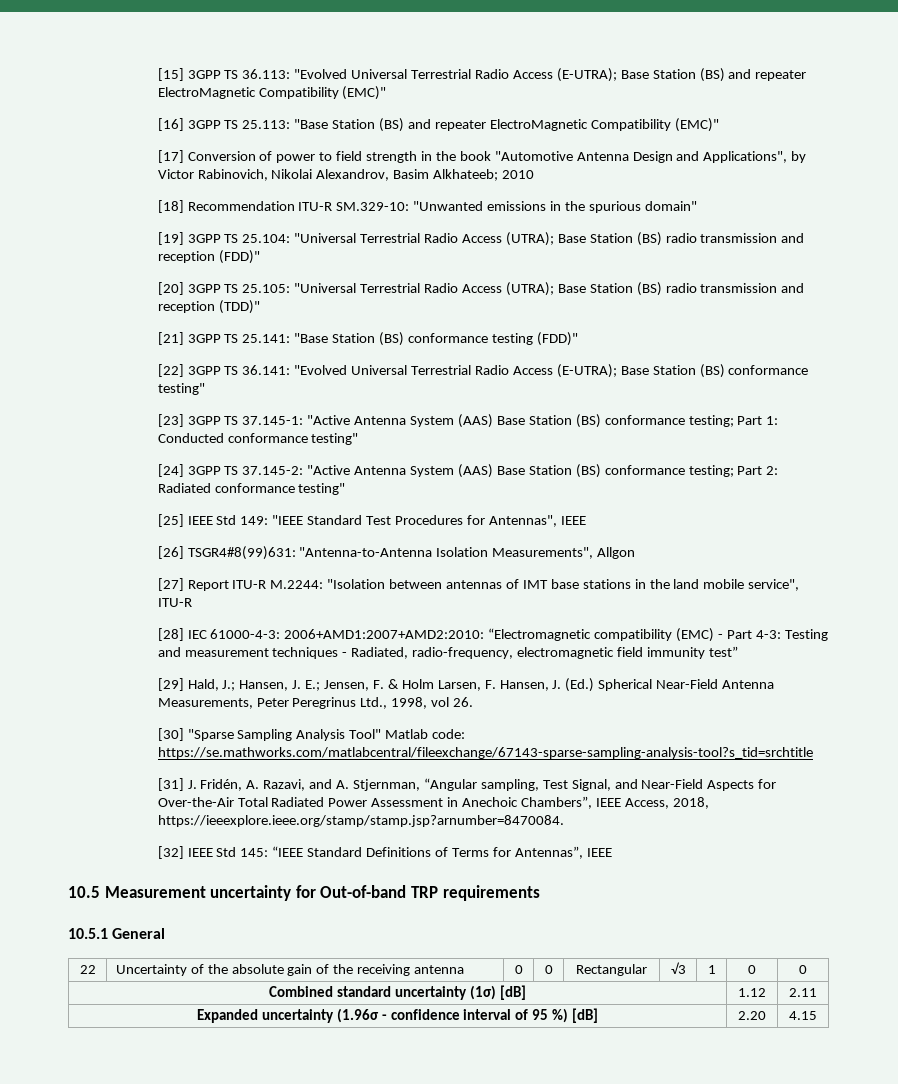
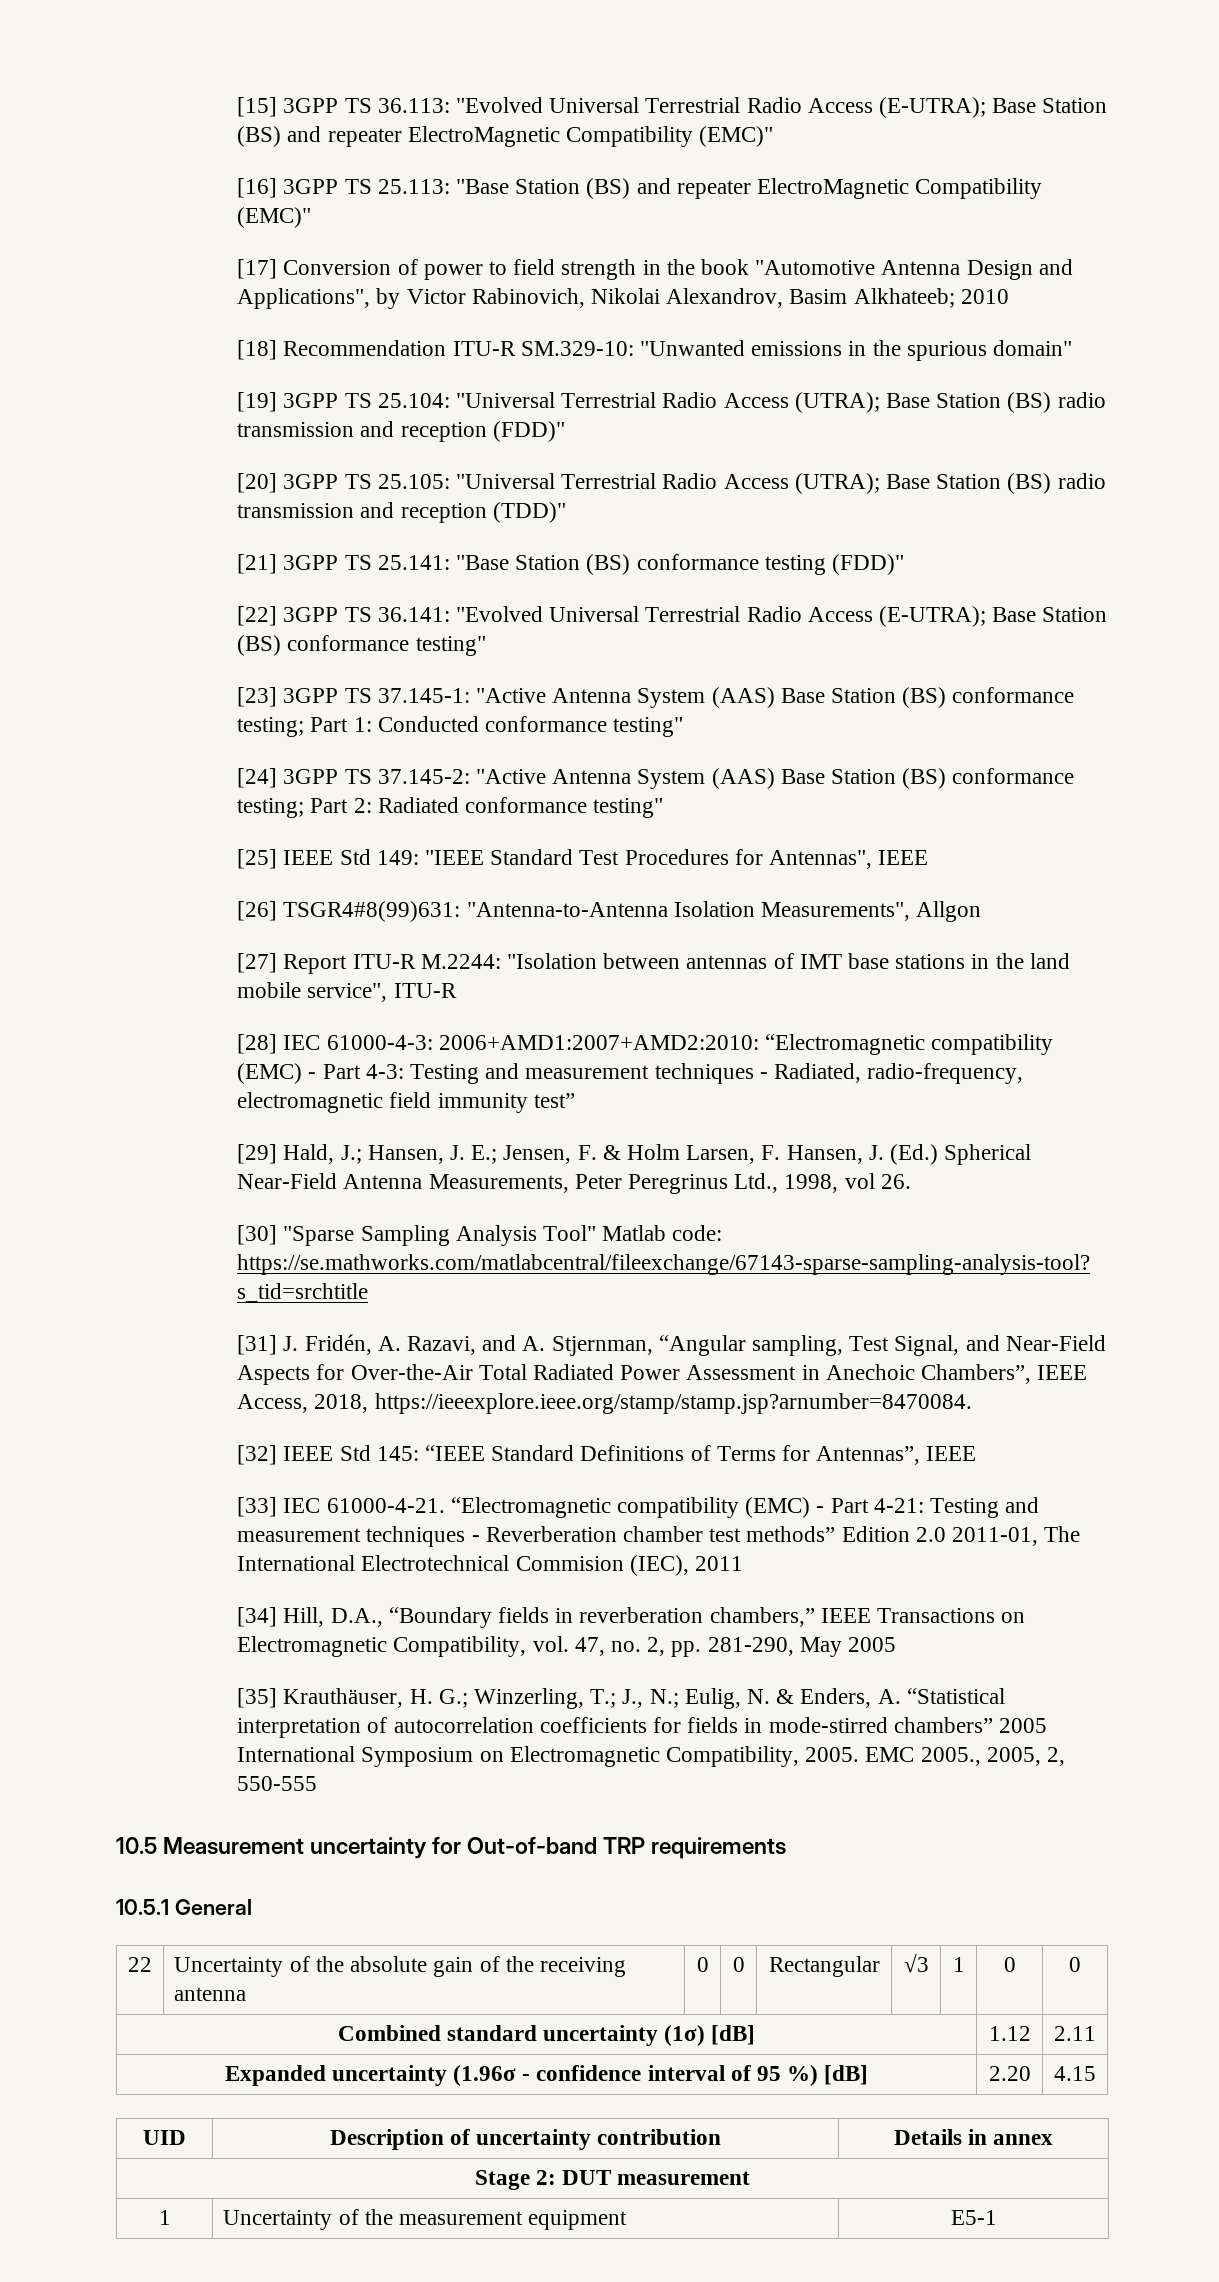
(612, 852) none -> [237,1497,1040,1518] [237,1526,1081,1547] [237,1555,743,1576] [237,1607,1026,1628] [237,1636,896,1657] [237,1688,1005,1709] [237,1717,1047,1738] [237,1746,1065,1767] [237,1776,318,1791] // [33] IEC 61000-4-21. “Electromagnetic compatibility (EMC) - Part 4-21: Testing and measurement techniques - Reverberation chamber test methods” Edition 2.0 2011-01, The International Electrotechnical Commision (IEC), 2011 // [34] Hill, D.A., “Boundary fields in reverberation chambers,” IEEE Transactions on Electromagnetic Compatibility, vol. 47, no. 2, pp. 281-290, May 2005 // [35] Krauthäuser, H. G.; Winzerling, T.; J., N.; Eulig, N. & Enders, A. “Statistical interpretation of autocorrelation coefficients for fields in mode-stirred chambers” 2005 International Symposium on Electromagnetic Compatibility, 2005. EMC 2005., 2005, 2, 550-555
(817, 1015) none -> [143,2130,186,2145] [329,2129,722,2150] [893,2129,1054,2145] [474,2170,751,2190] [158,2210,171,2225] [223,2209,628,2230] [950,2210,997,2225] // UID | Description of uncertainty contribution | Details in annex // Stage 2: DUT measurement // 1 | Uncertainty of the measurement equipment | E5-1

